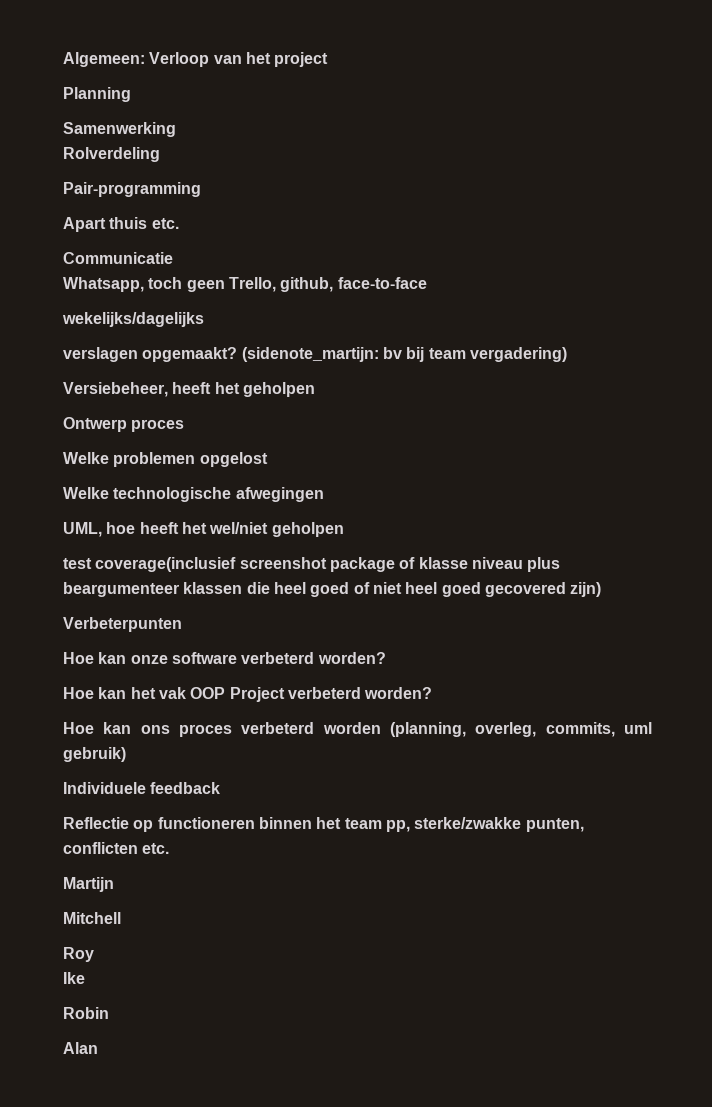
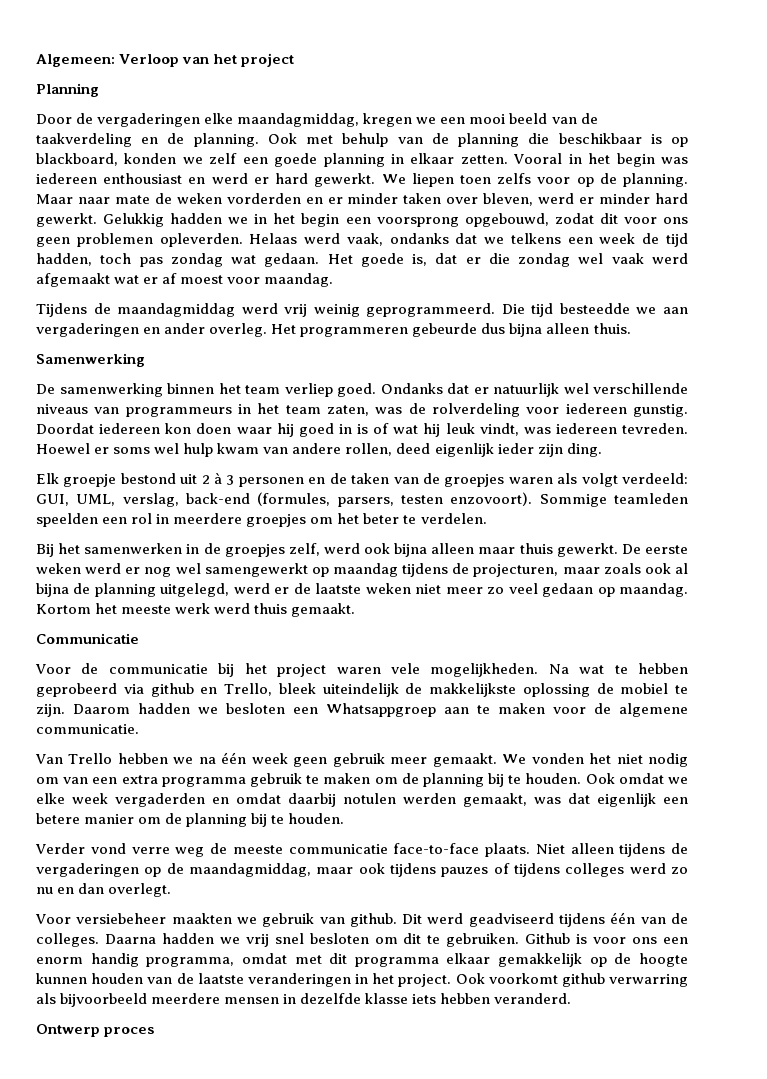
[63,122,176,137] [63,147,160,162] [63,182,201,197] [63,217,179,232] [63,252,173,264] [63,277,427,292] [62,312,204,327] [63,347,567,362] [63,382,315,397] [63,417,185,432] [63,452,268,467] [63,487,324,502] [63,522,344,537] [63,557,561,572] [63,582,602,597] [63,617,182,632] [63,652,386,664] [63,687,433,702] [63,722,652,737] [63,747,126,762] [63,782,221,794] [63,817,584,832] [63,842,170,854] [63,877,114,892] [63,912,121,924] [63,947,94,962] [63,972,85,984] [63,1007,109,1019] [63,1042,98,1054] Samenwerking // Rolverdeling // Pair-programming // Apart thuis etc. // Communicatie // Whatsapp, toch geen Trello, github, face-to-face // wekelijks/dagelijks // verslagen opgemaakt? (sidenote_martijn: bv bij team vergadering) // Versiebeheer, heeft het geholpen // Ontwerp proces // Welke problemen opgelost // Welke technologische afwegingen // UML, hoe heeft het wel/niet geholpen // test coverage(inclusief screenshot package of klasse niveau plus beargumenteer klassen die heel goed of niet heel goed gecovered zijn) // Verbeterpunten // Hoe kan onze software verbeterd worden? // Hoe kan het vak OOP Project verbeterd worden? // Hoe kan ons proces verbeterd worden (planning, overleg, commits, uml gebruik) // Individuele feedback // Reflectie op functioneren binnen het team pp, sterke/zwakke punten, conflicten etc. // Martijn // Mitchell // Roy // Ike // Robin // Alan -> [36,113,598,127] [36,133,689,147] [36,153,689,167] [36,173,688,187] [36,193,688,206] [36,213,689,227] [36,233,688,247] [36,253,688,267] [36,273,334,287] [36,303,688,317] [36,323,631,337] [36,353,145,367] [36,383,688,397] [36,403,688,417] [36,423,688,437] [36,443,602,457] [36,472,689,487] [36,492,688,507] [36,513,487,527] [36,543,688,557] [36,563,688,577] [36,583,688,597] [36,603,356,617] [36,633,139,644] [35,663,688,677] [36,683,688,697] [36,703,688,717] [36,724,139,734] [35,752,688,767] [36,773,688,787] [36,793,688,807] [36,813,345,827] [35,843,688,857] [36,863,688,877] [36,883,172,897] [35,912,688,927] [36,933,688,947] [36,953,688,967] [36,973,688,987] [36,993,572,1007] [36,1024,155,1037] Door de vergaderingen elke maandagmiddag, kregen we een mooi beeld van de taakverdeling en de planning. Ook met behulp van de planning die beschikbaar is op blackboard, konden we zelf een goede planning in elkaar zetten. Vooral in het begin was iedereen enthousiast en werd er hard gewerkt. We liepen toen zelfs voor op de planning. Maar naar mate de weken vorderden en er minder taken over bleven, werd er minder hard gewerkt. Gelukkig hadden we in het begin een voorsprong opgebouwd, zodat dit voor ons geen problemen opleverden. Helaas werd vaak, ondanks dat we telkens een week de tijd hadden, toch pas zondag wat gedaan. Het goede is, dat er die zondag wel vaak werd afgemaakt wat er af moest voor maandag. // Tijdens de maandagmiddag werd vrij weinig geprogrammeerd. Die tijd besteedde we aan vergaderingen en ander overleg. Het programmeren gebeurde dus bijna alleen thuis. // Samenwerking // De samenwerking binnen het team verliep goed. Ondanks dat er natuurlijk wel verschillende niveaus van programmeurs in het team zaten, was de rolverdeling voor iedereen gunstig. Doordat iedereen kon doen waar hij goed in is of wat hij leuk vindt, was iedereen tevreden. Hoewel er soms wel hulp kwam van andere rollen, deed eigenlijk ieder zijn ding. // Elk groepje bestond uit 2 à 3 personen en de taken van de groepjes waren als volgt verdeeld: GUI, UML, verslag, back-end (formules, parsers, testen enzovoort). Sommige teamleden speelden een rol in meerdere groepjes om het beter te verdelen. // Bij het samenwerken in de groepjes zelf, werd ook bijna alleen maar thuis gewerkt. De eerste weken werd er nog wel samengewerkt op maandag tijdens de projecturen, maar zoals ook al bijna de planning uitgelegd, werd er de laatste weken niet meer zo veel gedaan op maandag. Kortom het meeste werk werd thuis gemaakt. // Communicatie // Voor de communicatie bij het project waren vele mogelijkheden. Na wat te hebben geprobeerd via github en Trello, bleek uiteindelijk de makkelijkste oplossing de mobiel te zijn. Daarom hadden we besloten een Whatsappgroep aan te maken voor de algemene communicatie. // Van Trello hebben we na één week geen gebruik meer gemaakt. We vonden het niet nodig om van een extra programma gebruik te maken om de planning bij te houden. Ook omdat we elke week vergaderden en omdat daarbij notulen werden gemaakt, was dat eigenlijk een betere manier om de planning bij te houden. // Verder vond verre weg de meeste communicatie face-to-face plaats. Niet alleen tijdens de vergaderingen op de maandagmiddag, maar ook tijdens pauzes of tijdens colleges werd zo nu en dan overlegt. // Voor versiebeheer maakten we gebruik van github. Dit werd geadviseerd tijdens één van de colleges. Daarna hadden we vrij snel besloten om dit te gebruiken. Github is voor ons een enorm handig programma, omdat met dit programma elkaar gemakkelijk op de hoogte kunnen houden van de laatste veranderingen in het project. Ook voorkomt github verwarring als bijvoorbeeld meerdere mensen in dezelfde klasse iets hebben veranderd. // Ontwerp proces

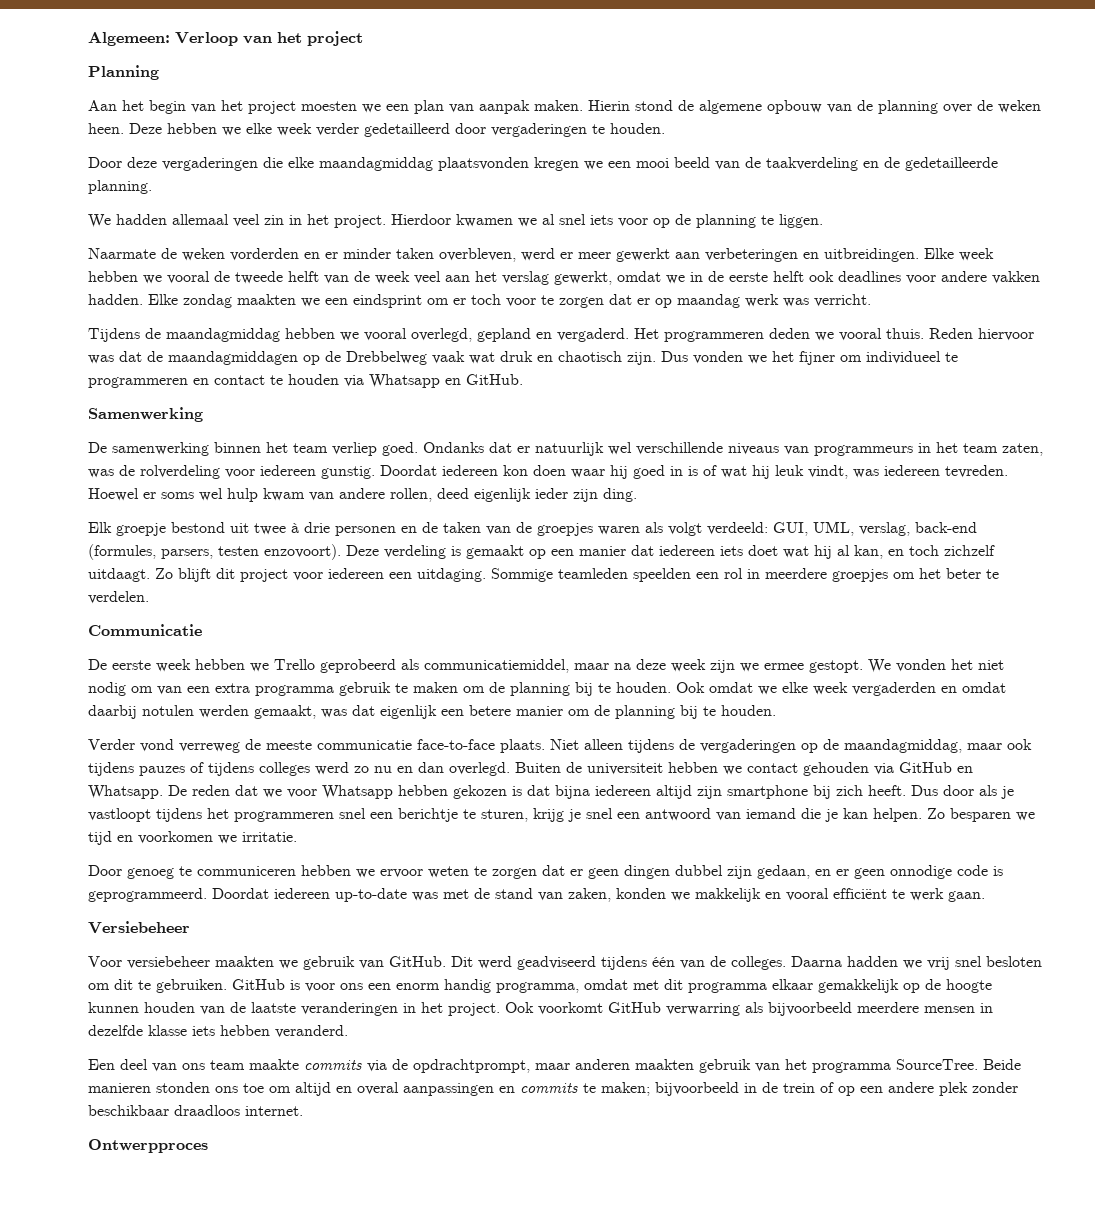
[36,113,360,127] Door de vergaderingen elke maandagmiddag, -> [88,100,1041,114] [88,123,665,137] [88,157,529,171] Aan het begin van het project moesten we een plan van aanpak maken. Hierin stond de algemene opbouw van de planning over de weken heen. Deze hebben we elke week verder gedetailleerd door vergaderingen te houden. // Door deze vergaderingen die elke maandagmiddag plaatsvonden
[193,133,689,147] [36,153,689,167] [36,173,688,187] [36,194,150,204] planning. Ook met behulp van de planning die beschikbaar is op blackboard, konden we zelf een goede planning in elkaar zetten. Vooral in het begin was iedereen enthousiast en werd er hard gewerkt. We liepen toen zelfs voor op de planning. Maar naar mate -> [905,157,998,171] [88,180,152,194] [88,214,823,228] [88,248,156,259] gedetailleerde planning. // We hadden allemaal veel zin in het project. Hierdoor kwamen we al snel iets voor op de planning te liggen. // Naarmate
[446,193,688,206] [36,213,689,227] [36,233,688,247] [36,253,688,267] [36,273,334,287] [36,303,688,317] [36,323,631,337] over bleven, werd er minder hard gewerkt. Gelukkig hadden we in het begin een voorsprong opgebouwd, zodat dit voor ons geen problemen opleverden. Helaas werd vaak, ondanks dat we telkens een week de tijd hadden, toch pas zondag wat gedaan. Het goede is, dat er die zondag wel vaak werd afgemaakt wat er af moest voor maandag. // Tijdens de maandagmiddag werd vrij weinig geprogrammeerd. Die tijd besteedde we aan vergaderingen en ander overleg. Het programmeren gebeurde dus bijna alleen thuis. -> [439,248,994,262] [88,271,1040,285] [88,294,871,308] [88,328,1034,342] [88,351,958,365] [88,374,523,388] overbleven, werd er meer gewerkt aan verbeteringen en uitbreidingen. Elke week hebben we vooral de tweede helft van de week veel aan het verslag gewerkt, omdat we in de eerste helft ook deadlines voor andere vakken hadden. Elke zondag maakten we een eindsprint om er toch voor te zorgen dat er op maandag werk was verricht. // Tijdens de maandagmiddag hebben we vooral overlegd, gepland en vergaderd. Het programmeren deden we vooral thuis. Reden hiervoor was dat de maandagmiddagen op de Drebbelweg vaak wat druk en chaotisch zijn. Dus vonden we het fijner om individueel te programmeren en contact te houden via Whatsapp en GitHub.
[201,472,235,485] 2 à 3 -> [254,522,330,535] twee à drie
(533, 499) none -> [346,545,995,559] [88,568,486,582] Deze verdeling is gemaakt op een manier dat iedereen iets doet wat hij al kan, en toch zichzelf uitdaagt. Zo blijft dit project voor iedereen een uitdaging.
[36,543,688,557] [36,563,688,577] [36,583,688,597] [36,603,356,617] [36,633,139,644] [35,663,688,677] [36,683,688,697] [36,703,688,717] [36,724,139,734] [35,752,497,767] Bij het samenwerken in de groepjes zelf, werd ook bijna alleen maar thuis gewerkt. De eerste weken werd er nog wel samengewerkt op maandag tijdens de projecturen, maar zoals ook al bijna de planning uitgelegd, werd er de laatste weken niet meer zo veel gedaan op maandag. Kortom het meeste werk werd thuis gemaakt. // Communicatie // Voor de communicatie bij het project waren vele mogelijkheden. Na wat te hebben geprobeerd via github en Trello, bleek uiteindelijk de makkelijkste oplossing de mobiel te zijn. Daarom hadden we besloten een Whatsappgroep aan te maken voor de algemene communicatie. // Van Trello hebben we na één week geen gebruik meer gemaakt. -> [88,624,202,636] [88,659,863,673] Communicatie // De eerste week hebben we Trello geprobeerd als communicatiemiddel, maar na deze week zijn we ermee gestopt.
[131,847,205,857] verre weg -> [179,742,240,753] verreweg
[108,883,172,897] overlegt. -> [449,762,973,776] [88,785,1014,799] [88,808,1035,822] [88,831,297,845] [88,865,1003,879] [88,888,985,902] [88,921,190,934] overlegd. Buiten de universiteit hebben we contact gehouden via GitHub en Whatsapp. De reden dat we voor Whatsapp hebben gekozen is dat bijna iedereen altijd zijn smartphone bij zich heeft. Dus door als je vastloopt tijdens het programmeren snel een berichtje te sturen, krijg je snel een antwoord van iemand die je kan helpen. Zo besparen we tijd en voorkomen we irritatie. // Door genoeg te communiceren hebben we ervoor weten te zorgen dat er geen dingen dubbel zijn gedaan, en er geen onnodige code is geprogrammeerd. Doordat iedereen up-to-date was met de stand van zaken, konden we makkelijk en vooral efficiënt te werk gaan. // Versiebeheer
[349,913,397,927] github. -> [389,956,446,967] GitHub.
[525,933,571,944] Github -> [232,979,285,990] GitHub
[561,973,605,987] github -> [608,1002,661,1013] GitHub
[36,1024,155,1037] Ontwerp proces -> [88,1059,1021,1073] [88,1082,1018,1096] [88,1105,303,1116] [88,1139,208,1153] Een deel van ons team maakte commits via de opdrachtprompt, maar anderen maakten gebruik van het programma SourceTree. Beide manieren stonden ons toe om altijd en overal aanpassingen en commits te maken; bijvoorbeeld in de trein of op een andere plek zonder beschikbaar draadloos internet. // Ontwerpproces

